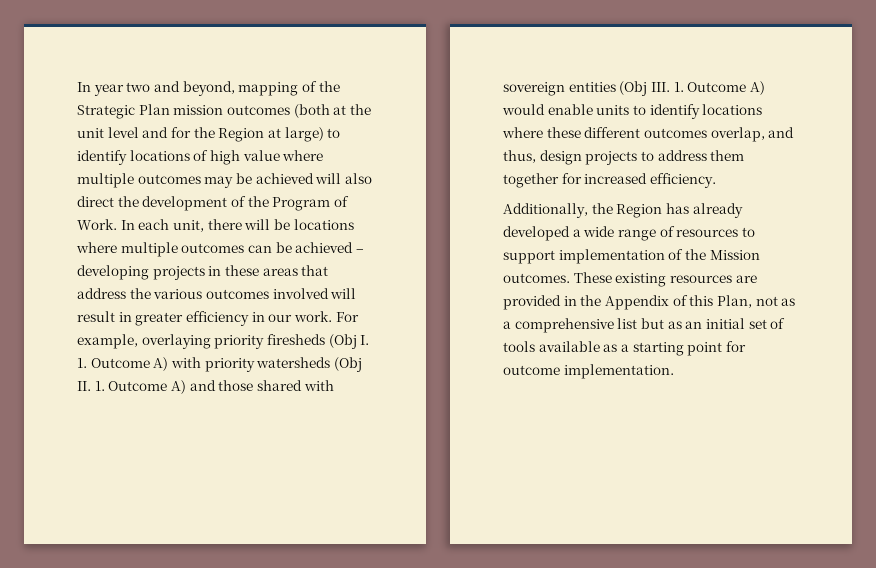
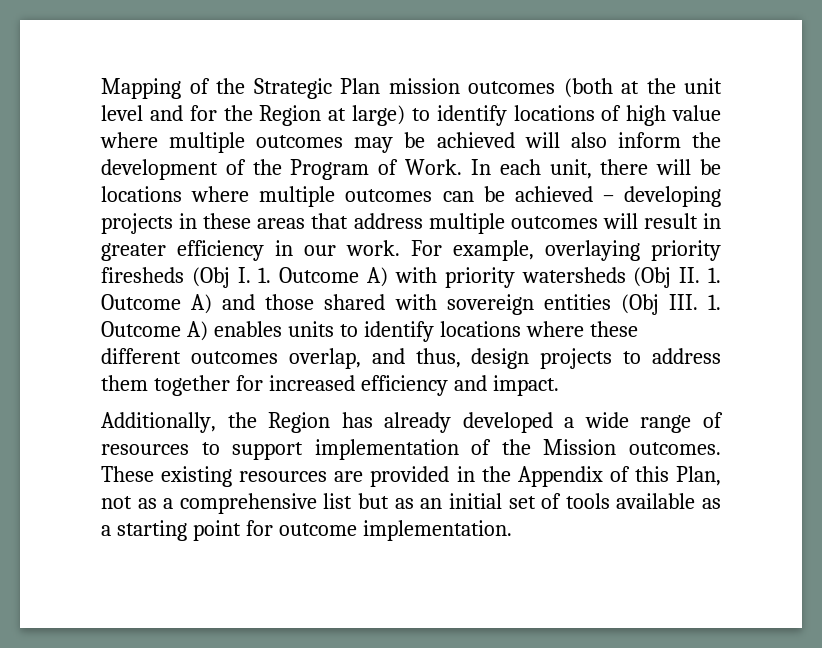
[77,81,299,96] In year two and beyond, mapping -> [101,78,181,99] Mapping
[77,196,114,207] direct -> [617,132,681,148] inform
[129,288,329,299] the various outcomes involved -> [428,213,598,234] multiple outcomes
[502,104,593,115] would enable -> [213,321,282,337] enables
[649,173,716,188] efficiency. -> [360,375,559,396] efficiency and impact.

